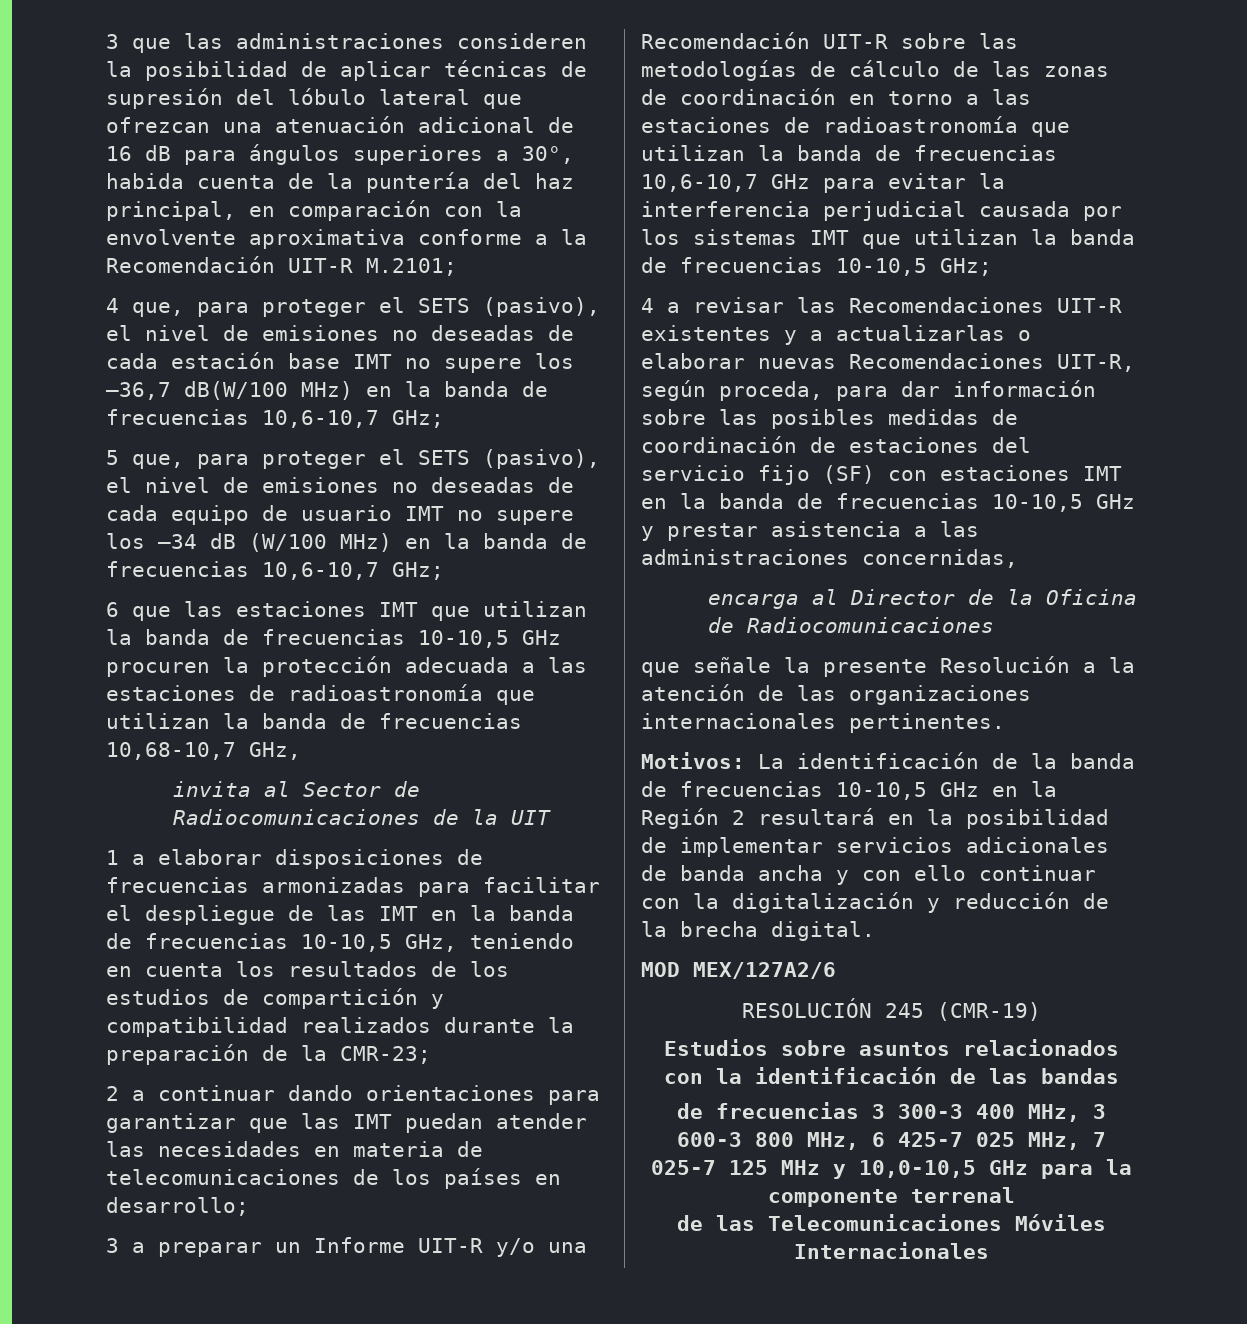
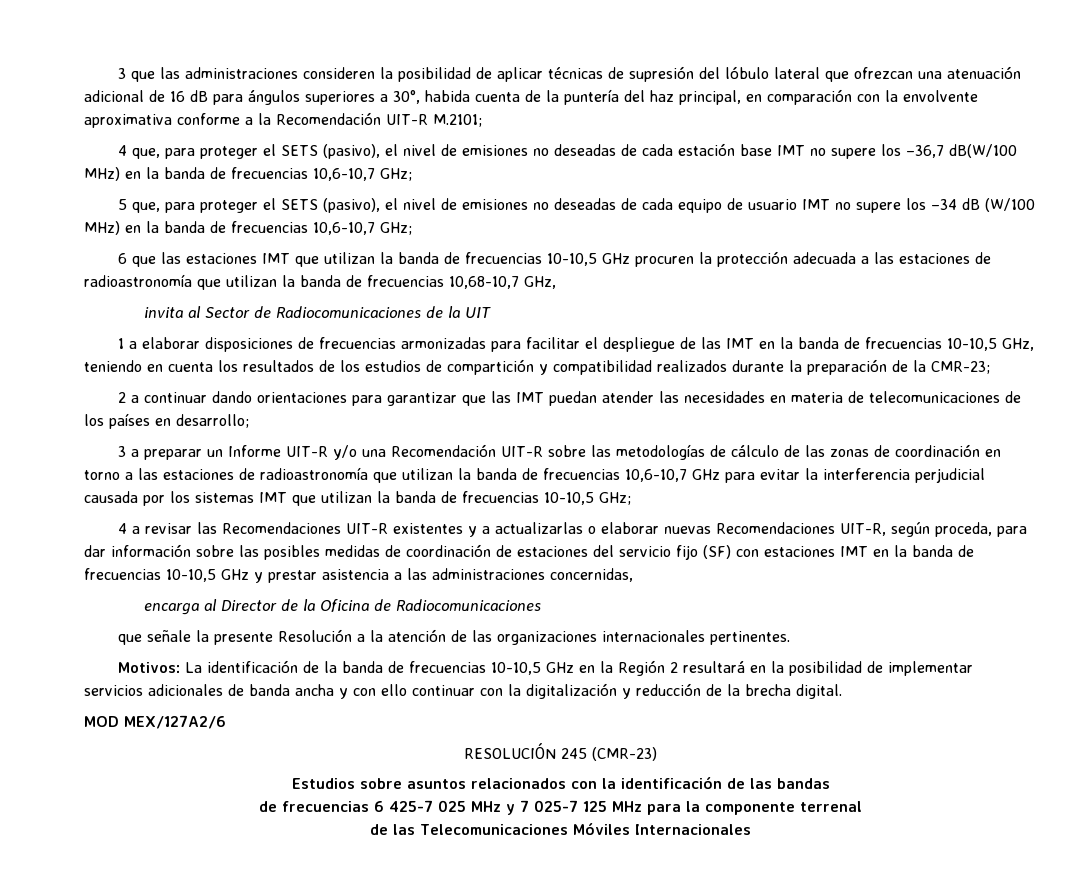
[936,1002,1041,1021] (CMR-19) -> [592,747,657,761] (CMR-23)
[871,1104,1106,1122] [676,1132,859,1150] 3 300-3 400 MHz, 3 600-3 800 MHz, -> (369, 806) none
[1027,1132,1080,1150] MHz, -> [471,801,515,815] MHz y
[832,1160,1028,1179] y 10,0-10,5 GHz -> (642, 806) none

